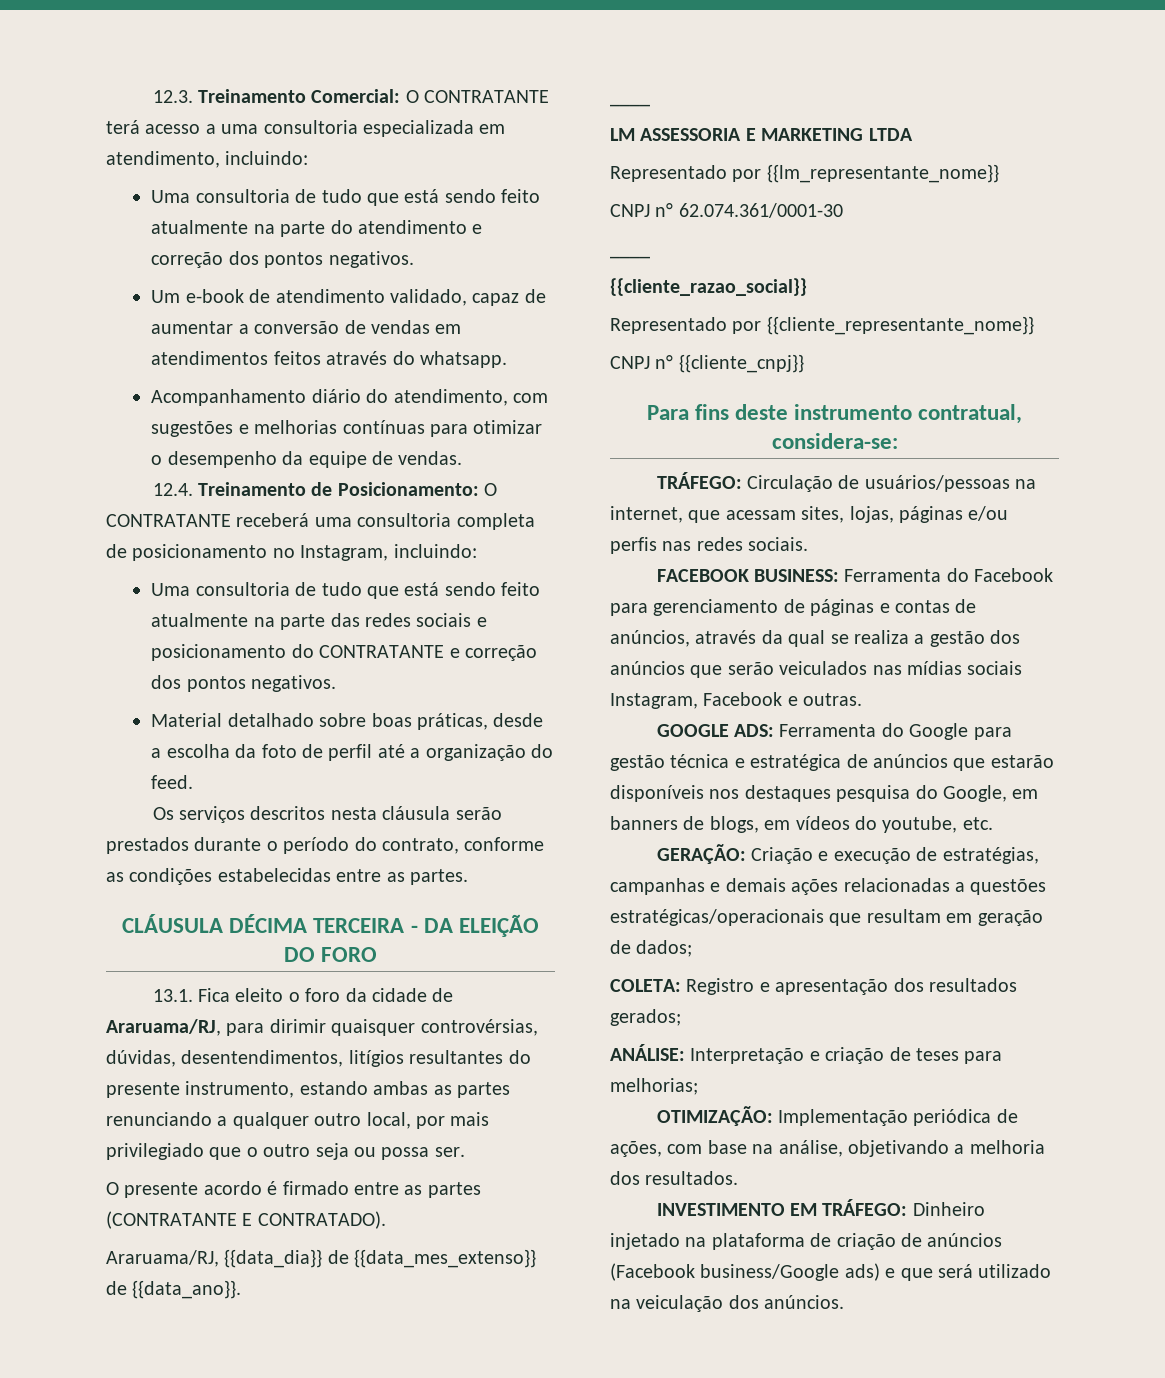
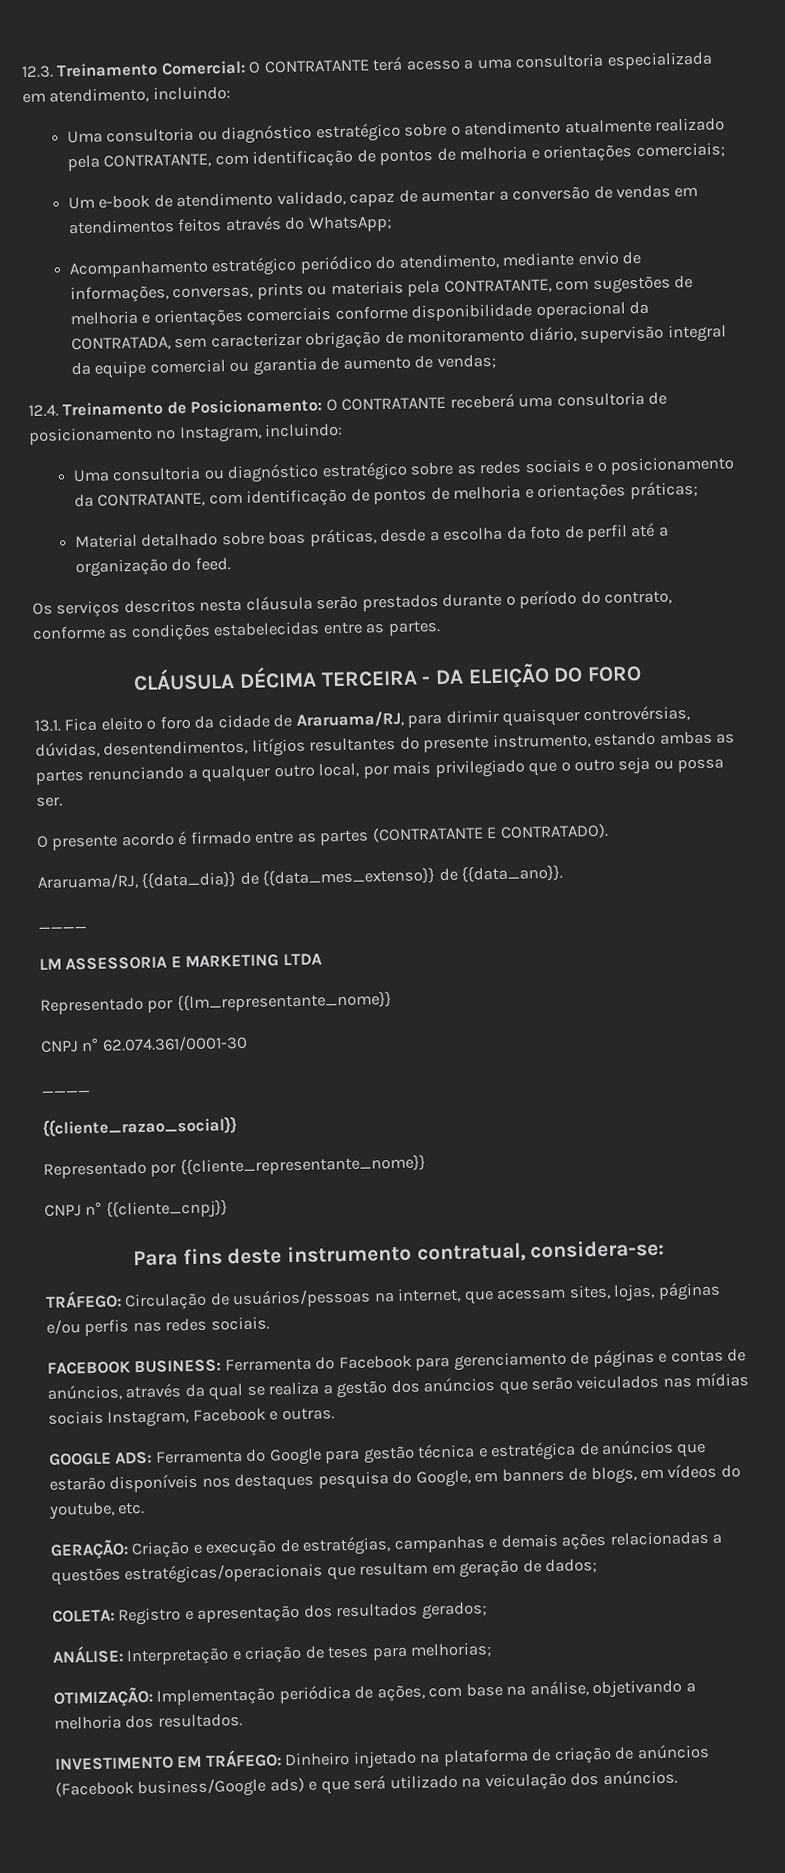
[295,189,541,206] [151,220,483,237] [151,251,414,268] de tudo que está sendo feito atualmente na parte do atendimento e correção dos pontos negativos. -> [197,117,726,145] [67,142,725,172] ou diagnóstico estratégico sobre o atendimento atualmente realizado pela CONTRATANTE, com identificação de pontos de melhoria e orientações comerciais;
[420,351,508,368] whatsapp. -> [307,214,392,233] WhatsApp;
[311,389,549,406] [151,420,543,437] [151,451,463,468] diário do atendimento, com sugestões e melhorias contínuas para otimizar o desempenho da equipe de vendas. -> [211,250,642,277] [70,274,694,304] [70,300,650,327] [71,324,727,352] [71,353,496,379] estratégico periódico do atendimento, mediante envio de informações, conversas, prints ou materiais pela CONTRATANTE, com sugestões de melhoria e orientações comerciais conforme disponibilidade operacional da CONTRATADA, sem caracterizar obrigação de monitoramento diário, supervisão integral da equipe comercial ou garantia de aumento de vendas;
[456,513,535,530] completa -> (645, 399) none
[295,582,541,599] [151,613,487,630] [151,644,538,661] [151,675,337,692] de tudo que está sendo feito atualmente na parte das redes sociais e posicionamento do CONTRATANTE e correção dos pontos negativos. -> [203,456,735,484] [74,480,698,508] ou diagnóstico estratégico sobre as redes sociais e o posicionamento da CONTRATANTE, com identificação de pontos de melhoria e orientações práticas;

